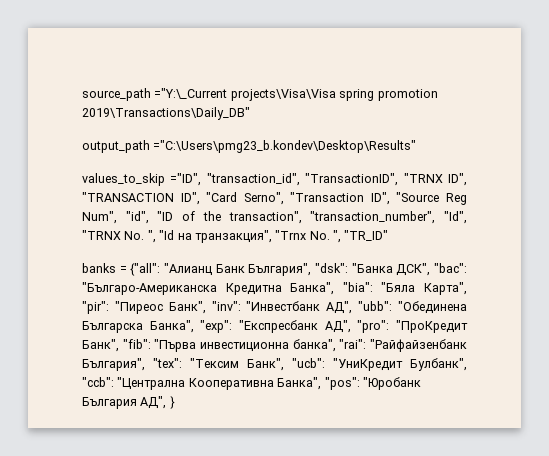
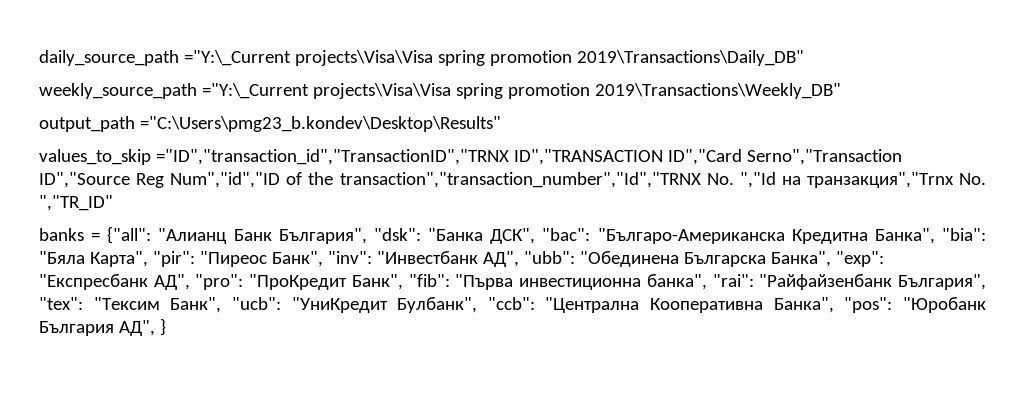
[82,88,151,101] source_path -> [39,50,179,66] daily_source_path
[82,140,417,153] [82,173,467,186] [82,192,467,205] [82,211,468,224] [82,230,389,243] output_path ="C:\Users\pmg23_b.kondev\Desktop\Results" // values_to_skip ="ID", "transaction_id", "TransactionID", "TRNX ID", "TRANSACTION ID", "Card Serno", "Transaction ID", "Source Reg Num", "id", "ID of the transaction", "transaction_number", "Id", "TRNX No. ", "Id на транзакция", "Trnx No. ", "TR_ID" -> [39,83,841,99] [39,116,501,132] [39,149,902,165] [39,172,987,188] [39,195,113,211] weekly_source_path ="Y:\_Current projects\Visa\Visa spring promotion 2019\Transactions\Weekly_DB" // output_path ="C:\Users\pmg23_b.kondev\Desktop\Results" // values_to_skip ="ID","transaction_id","TransactionID","TRNX ID","TRANSACTION ID","Card Serno","Transaction ID","Source Reg Num","id","ID of the transaction","transaction_number","Id","TRNX No. ","Id на транзакция","Trnx No. ","TR_ID"

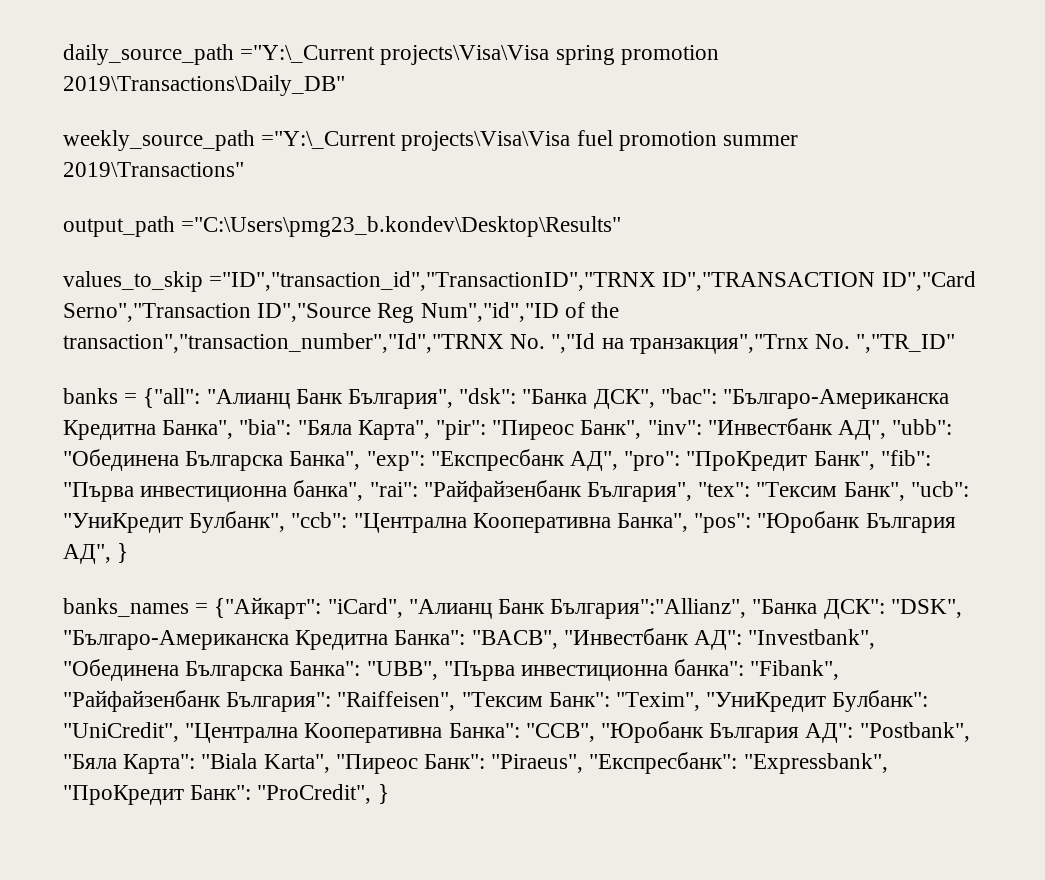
[455,83,841,99] spring promotion 2019\Transactions\Weekly_DB" -> [576,130,799,151] [63,162,244,177] fuel promotion summer 2019\Transactions"
(166, 327) none -> [63,597,962,619] [63,628,876,650] [63,659,840,681] [63,690,929,712] [63,721,970,743] [63,752,888,774] [63,784,389,805] // banks_names = {"Айкарт": "iCard", "Алианц Банк България":"Allianz", "Банка ДСК": "DSK", "Българо-Американска Кредитна Банка": "BACB", "Инвестбанк АД": "Investbank", "Обединена Българска Банка": "UBB", "Първа инвестиционна банка": "Fibank", "Райфайзенбанк България": "Raiffeisen", "Тексим Банк": "Texim", "УниКредит Булбанк": "UniCredit", "Централна Кооперативна Банка": "CCB", "Юробанк България АД": "Postbank", "Бяла Карта": "Biala Karta", "Пиреос Банк": "Piraeus", "Експресбанк": "Expressbank", "ПроКредит Банк": "ProCredit", }

